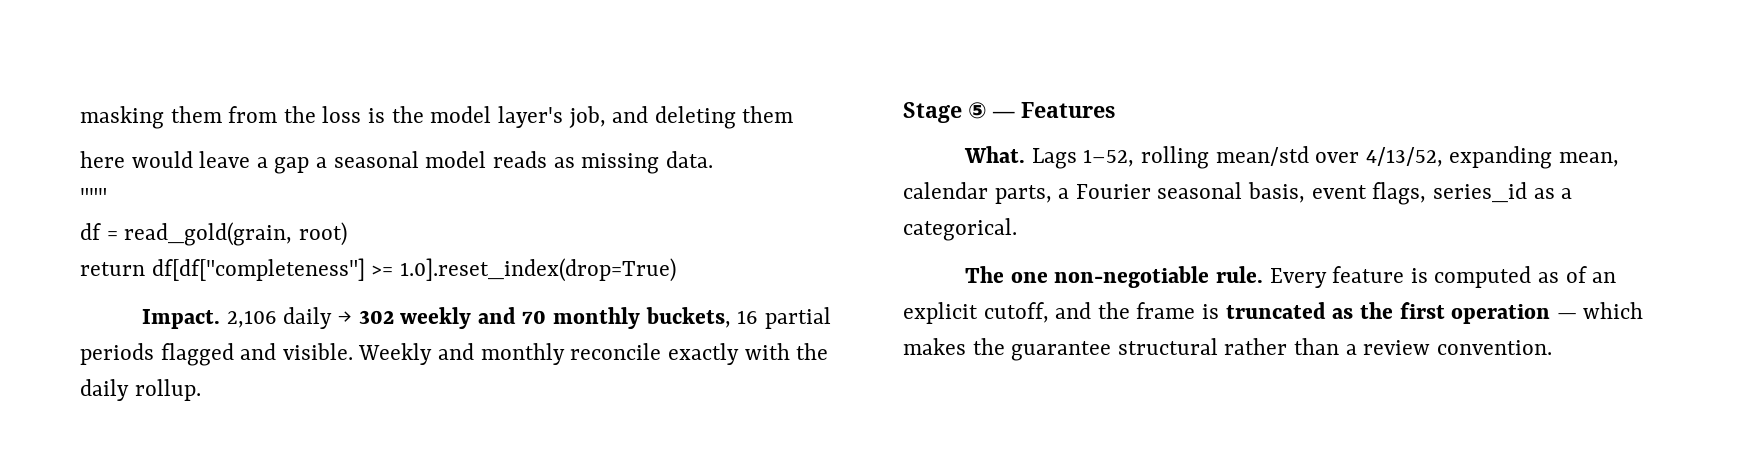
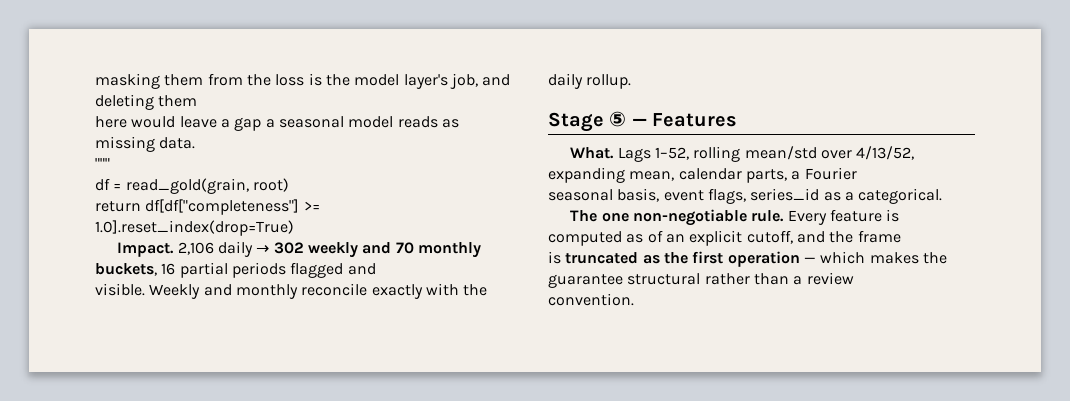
(277, 351) none -> (376, 269) //
(1151, 191) none -> (857, 173) //
(1196, 310) none -> (901, 236) //
(1431, 347) none -> (854, 278) //

